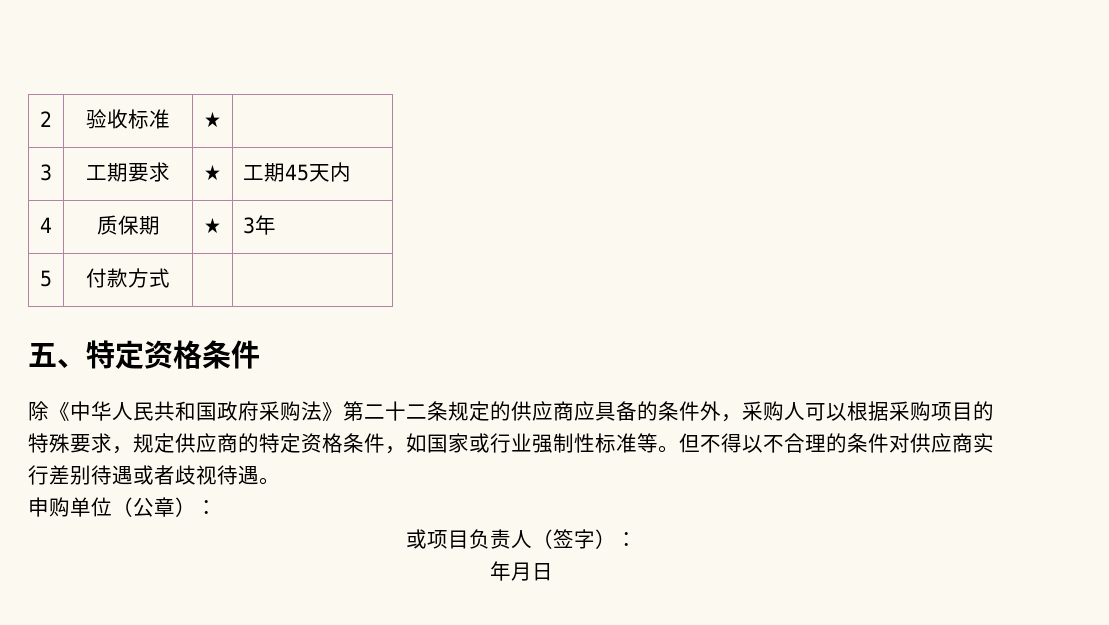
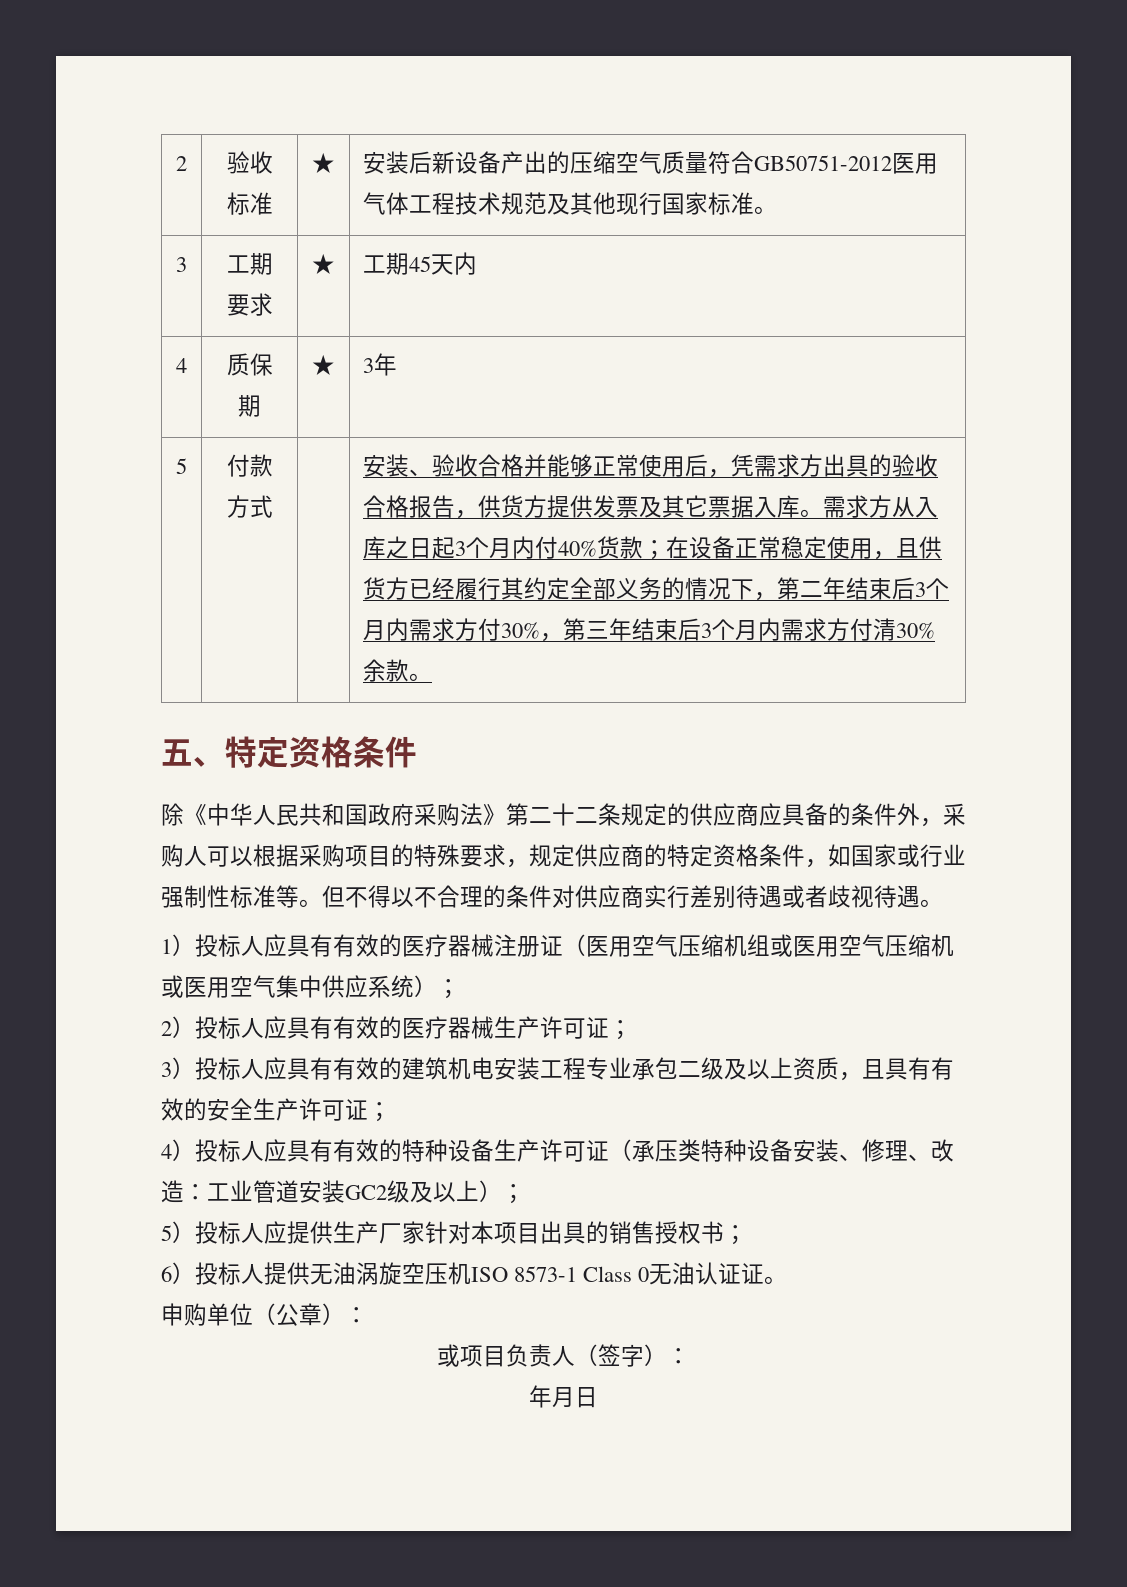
(221, 119) none -> [363,151,939,174] [363,192,778,215] 安装后新设备产出的压缩空气质量符合GB50751-2012医用气体工程技术规范及其他现行国家标准。
(170, 278) none -> [363,454,939,478] [363,495,939,519] [363,536,943,560] [363,577,950,601] [363,618,936,642] [363,659,433,682] 安装、验收合格并能够正常使用后，凭需求方出具的验收合格报告，供货方提供发票及其它票据入库。需求方从入库之日起3个月内付40%货款；在设备正常稳定使用，且供货方已经履行其约定全部义务的情况下，第二年结束后3个月内需求方付30%，第三年结束后3个月内需求方付清30%余款。
(280, 481) none -> [161,934,954,957] [161,975,460,999] [161,1016,632,1040] [161,1057,954,1081] [161,1098,391,1122] [161,1139,954,1162] [161,1180,525,1204] [161,1221,747,1245] [161,1262,788,1285] // 1）投标人应具有有效的医疗器械注册证（医用空气压缩机组或医用空气压缩机或医用空气集中供应系统）； // 2）投标人应具有有效的医疗器械生产许可证； // 3）投标人应具有有效的建筑机电安装工程专业承包二级及以上资质，且具有有效的安全生产许可证； // 4）投标人应具有有效的特种设备生产许可证（承压类特种设备安装、修理、改造：工业管道安装GC2级及以上）； // 5）投标人应提供生产厂家针对本项目出具的销售授权书； // 6）投标人提供无油涡旋空压机ISO 8573-1 Class 0无油认证证。

